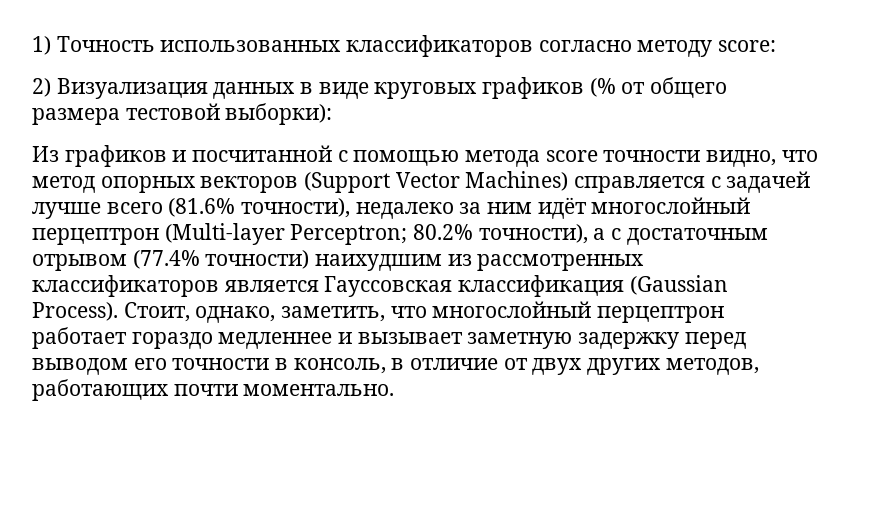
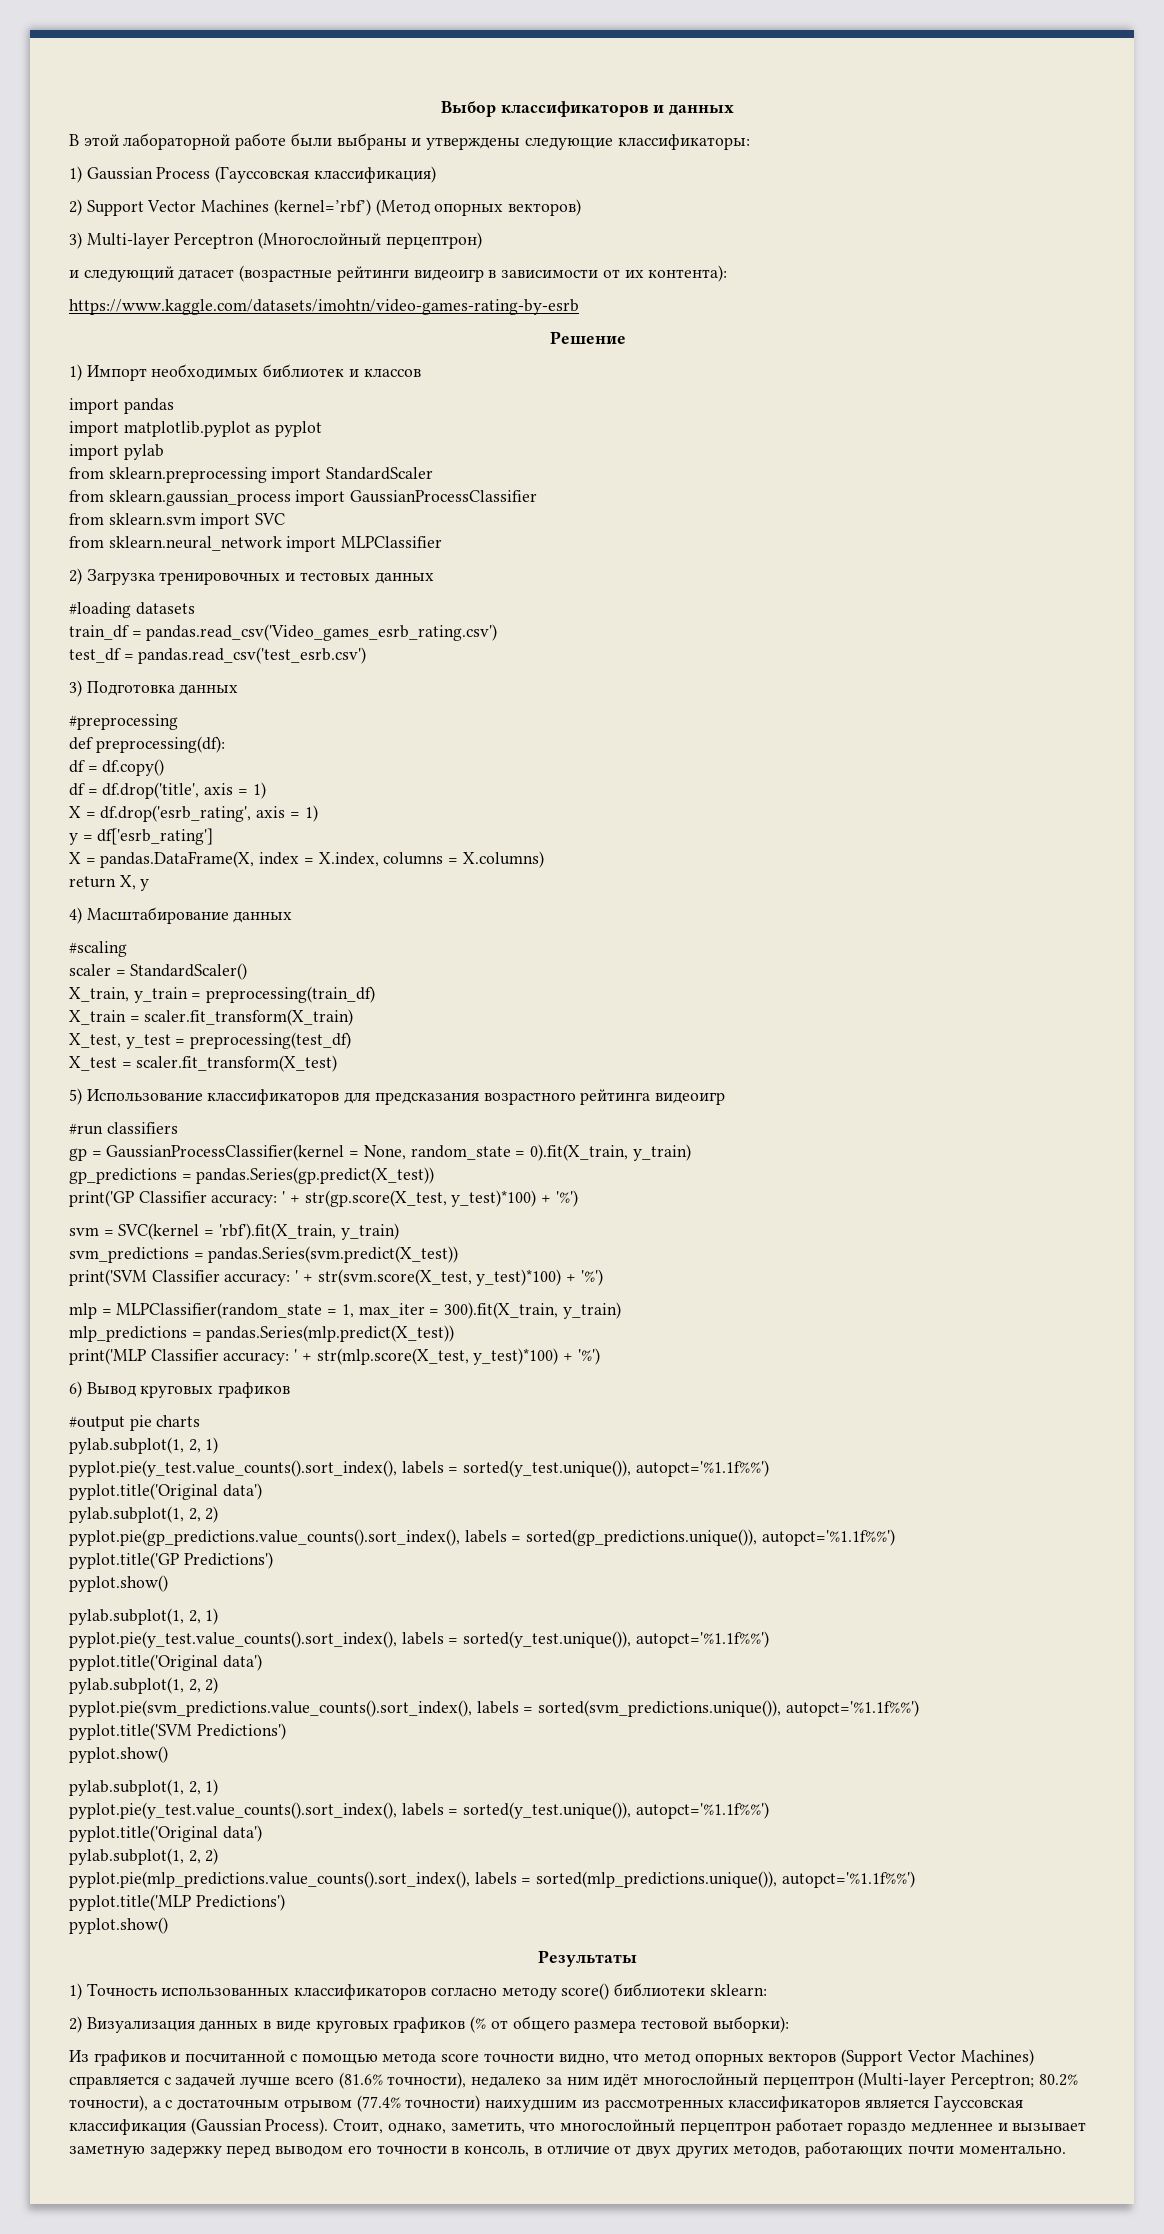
(32, 45) none -> [440,101,735,117] [69,133,750,150] [69,166,436,183] [69,199,582,216] [69,232,482,249] [69,265,728,282] [69,299,579,315] [549,331,626,344] [69,364,421,381] [69,398,174,414] [69,421,323,437] [69,444,164,460] [69,467,434,483] [69,490,538,506] [69,513,286,529] [69,536,443,552] [69,568,434,585] [69,602,195,618] [69,624,498,641] [69,647,367,664] [69,680,239,697] [69,714,178,730] [69,736,225,753] [69,759,165,776] [69,782,266,799] [69,805,318,822] [69,828,214,845] [69,851,544,868] [69,875,150,891] [69,907,293,924] [69,941,127,957] [69,963,248,980] [69,986,376,1003] [69,1009,354,1026] [69,1032,352,1049] [69,1055,338,1072] [69,1088,726,1105] [69,1122,178,1135] [69,1144,691,1161] [69,1167,435,1184] [69,1190,578,1207] [69,1223,399,1240] [69,1246,459,1263] [69,1269,603,1286] [69,1302,621,1319] [69,1325,455,1342] [69,1348,600,1365] [69,1381,291,1398] [69,1415,201,1431] [69,1437,219,1454] [69,1460,769,1477] [69,1483,262,1500] [69,1506,219,1523] [69,1529,895,1546] [69,1552,273,1569] [69,1575,168,1592] [69,1608,219,1625] [69,1631,769,1648] [69,1654,262,1671] [69,1677,219,1694] [69,1700,919,1717] [69,1723,286,1740] [69,1746,168,1763] [69,1779,219,1796] [69,1802,769,1819] [69,1825,262,1842] [69,1848,219,1865] [69,1871,915,1888] [69,1894,285,1911] [69,1917,168,1934] [538,1950,637,1967] Выбор классификаторов и данных // В этой лабораторной работе были выбраны и утверждены следующие классификаторы: // 1) Gaussian Process (Гауссовская классификация) // 2) Support Vector Machines (kernel=’rbf’) (Метод опорных векторов) // 3) Multi-layer Perceptron (Многослойный перцептрон) // и следующий датасет (возрастные рейтинги видеоигр в зависимости от их контента): // https://www.kaggle.com/datasets/imohtn/video-games-rating-by-esrb // Решение // 1) Импорт необходимых библиотек и классов // import pandas // import matplotlib.pyplot as pyplot // import pylab // from sklearn.preprocessing import StandardScaler // from sklearn.gaussian_process import GaussianProcessClassifier // from sklearn.svm import SVC // from sklearn.neural_network import MLPClassifier // 2) Загрузка тренировочных и тестовых данных // #loading datasets // train_df = pandas.read_csv('Video_games_esrb_rating.csv') // test_df = pandas.read_csv('test_esrb.csv') // 3) Подготовка данных // #preprocessing // def preprocessing(df): // df = df.copy() // df = df.drop('title', axis = 1) // X = df.drop('esrb_rating', axis = 1) // y = df['esrb_rating'] // X = pandas.DataFrame(X, index = X.index, columns = X.columns) // return X, y // 4) Масштабирование данных // #scaling // scaler = StandardScaler() // X_train, y_train = preprocessing(train_df) // X_train = scaler.fit_transform(X_train) // X_test, y_test = preprocessing(test_df) // X_test = scaler.fit_transform(X_test) // 5) Использование классификаторов для предсказания возрастного рейтинга видеоигр // #run classifiers // gp = GaussianProcessClassifier(kernel = None, random_state = 0).fit(X_train, y_train) // gp_predictions = pandas.Series(gp.predict(X_test)) // print('GP Classifier accuracy: ' + str(gp.score(X_test, y_test)*100) + '%') // svm = SVC(kernel = 'rbf').fit(X_train, y_train) // svm_predictions = pandas.Series(svm.predict(X_test)) // print('SVM Classifier accuracy: ' + str(svm.score(X_test, y_test)*100) + '%') // mlp = MLPClassifier(random_state = 1, max_iter = 300).fit(X_train, y_train) // mlp_predictions = pandas.Series(mlp.predict(X_test)) // print('MLP Classifier accuracy: ' + str(mlp.score(X_test, y_test)*100) + '%') // 6) Вывод круговых графиков // #output pie charts // pylab.subplot(1, 2, 1) // pyplot.pie(y_test.value_counts().sort_index(), labels = sorted(y_test.unique()), autopct='%1.1f%%') // pyplot.title('Original data') // pylab.subplot(1, 2, 2) // pyplot.pie(gp_predictions.value_counts().sort_index(), labels = sorted(gp_predictions.unique()), autopct='%1.1f%%') // pyplot.title('GP Predictions') // pyplot.show() // pylab.subplot(1, 2, 1) // pyplot.pie(y_test.value_counts().sort_index(), labels = sorted(y_test.unique()), autopct='%1.1f%%') // pyplot.title('Original data') // pylab.subplot(1, 2, 2) // pyplot.pie(svm_predictions.value_counts().sort_index(), labels = sorted(svm_predictions.unique()), autopct='%1.1f%%') // pyplot.title('SVM Predictions') // pyplot.show() // pylab.subplot(1, 2, 1) // pyplot.pie(y_test.value_counts().sort_index(), labels = sorted(y_test.unique()), autopct='%1.1f%%') // pyplot.title('Original data') // pylab.subplot(1, 2, 2) // pyplot.pie(mlp_predictions.value_counts().sort_index(), labels = sorted(mlp_predictions.unique()), autopct='%1.1f%%') // pyplot.title('MLP Predictions') // pyplot.show() // Результаты //
[718,40,777,52] score: -> [561,1983,767,2000] score() библиотеки sklearn:

